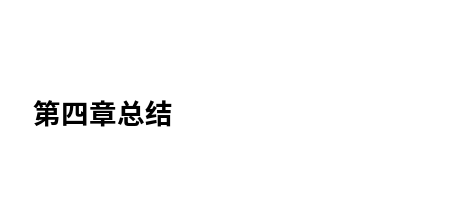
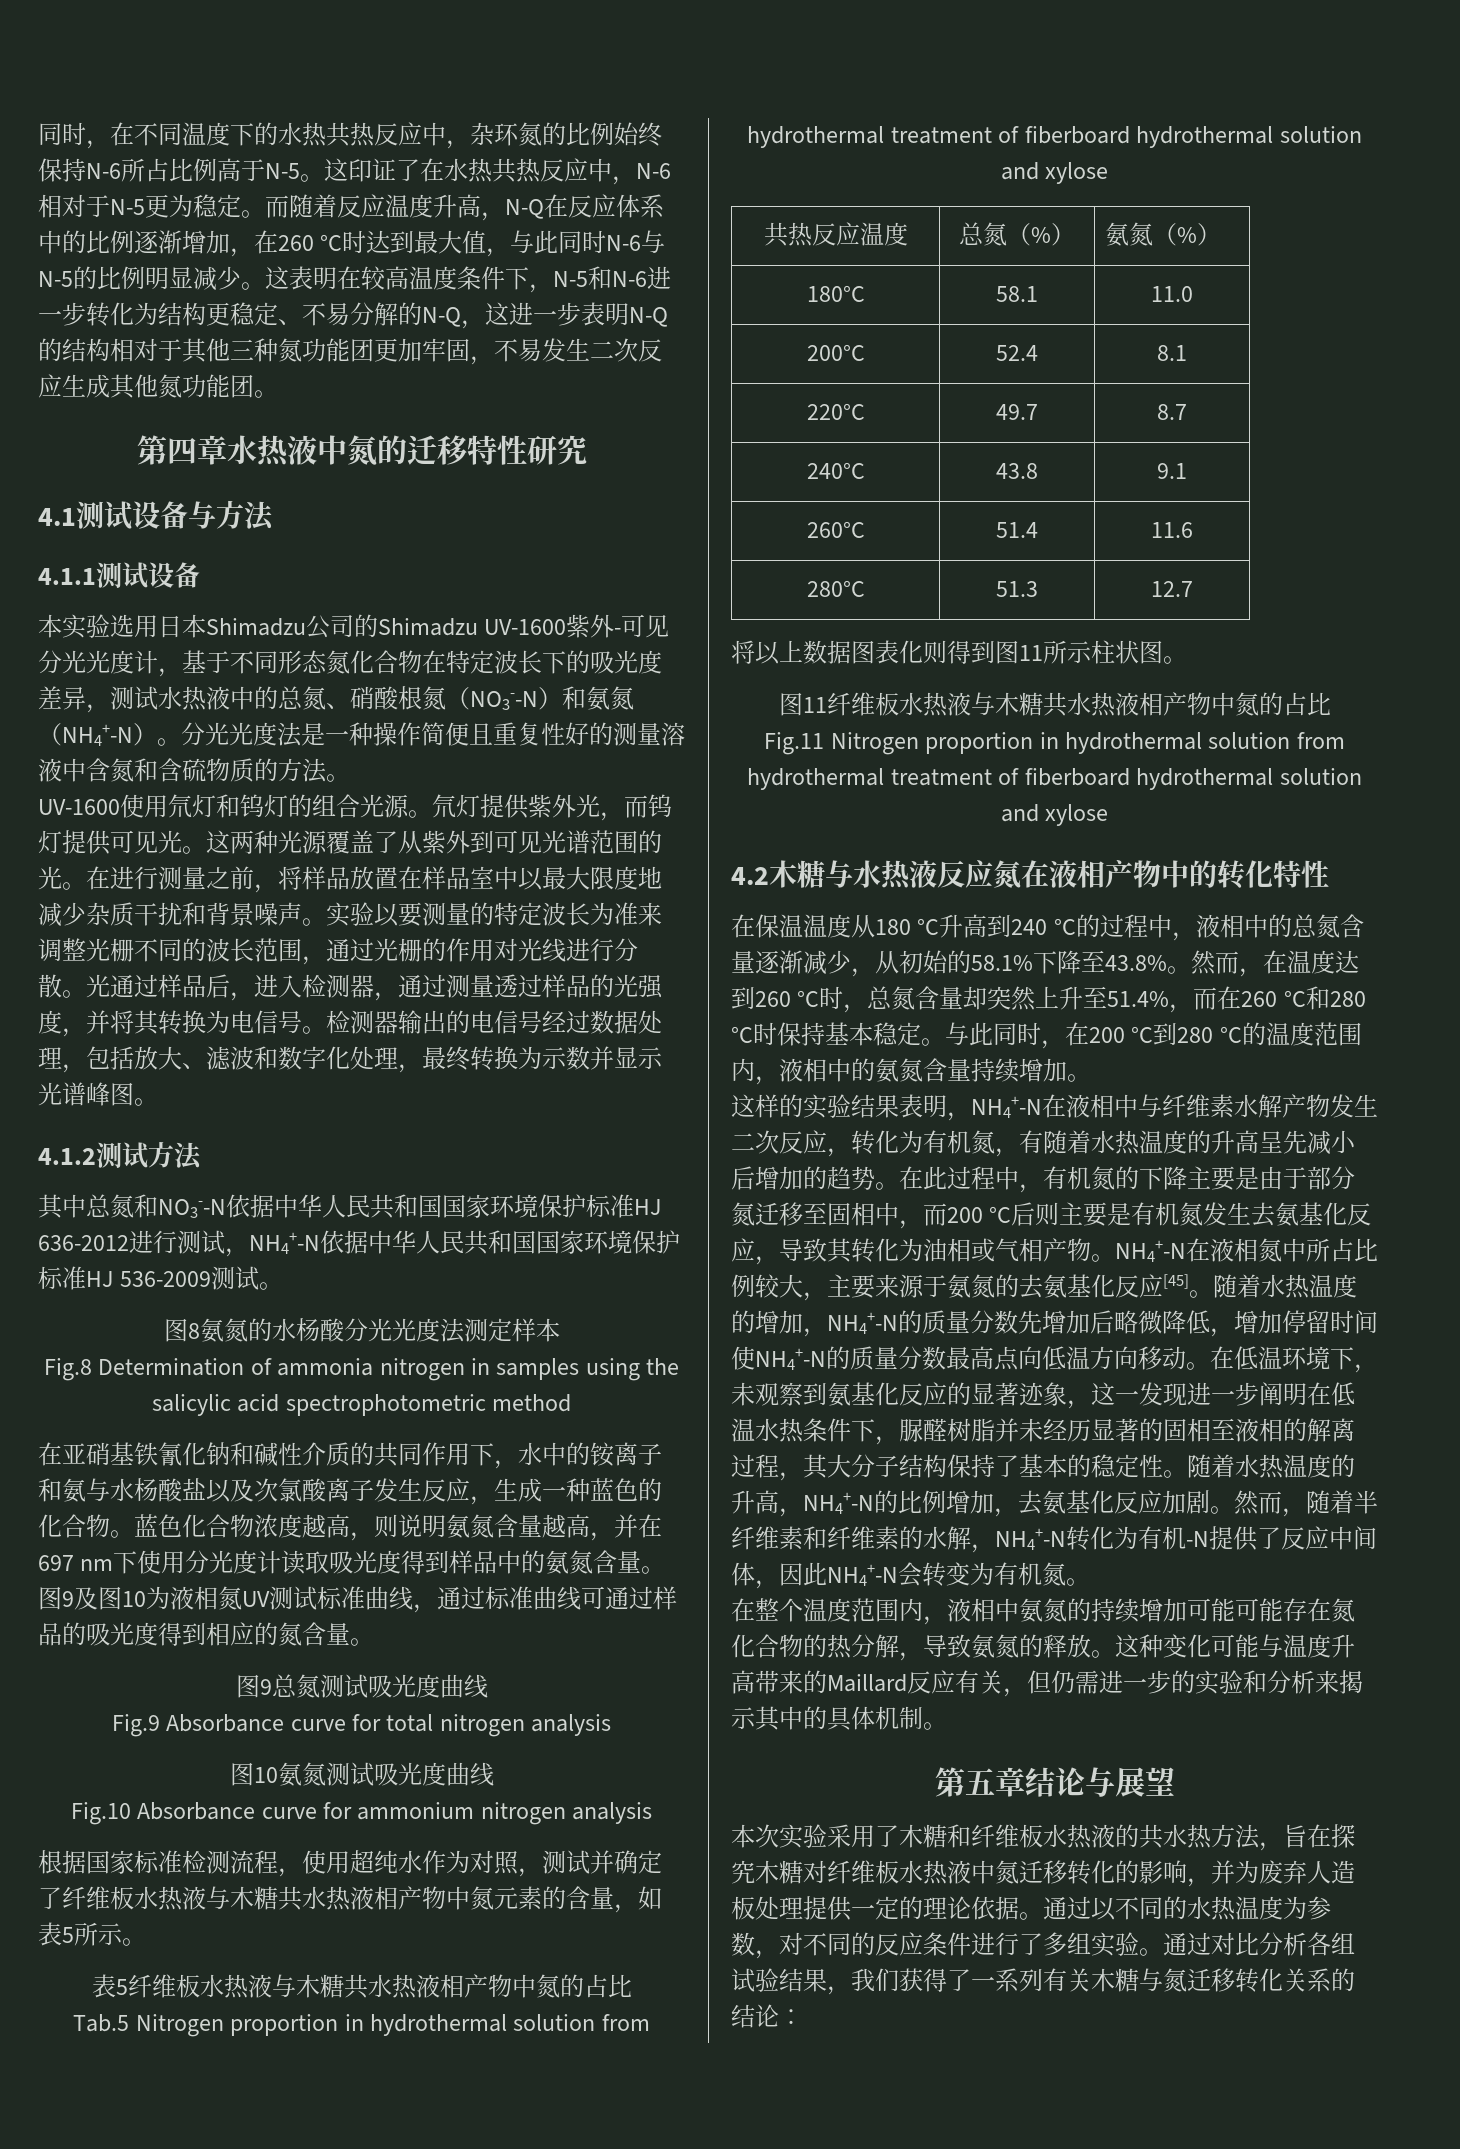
[33,100,173,127] 第四章总结 -> [38,122,662,149] [38,158,671,185] [38,194,664,221] [38,230,666,257] [38,266,671,293] [38,302,668,329] [38,338,662,365] [38,374,278,399] [136,435,587,467] [38,500,275,531] [38,562,200,589] [38,614,670,639] [38,650,662,677] [38,686,634,713] [38,722,685,747] [38,758,350,783] [38,794,672,821] [38,830,662,855] [38,866,662,893] [38,902,662,927] [38,938,638,965] [38,974,663,1001] [38,1010,662,1037] [38,1046,663,1073] [38,1082,158,1106] [38,1142,202,1170] [38,1194,662,1219] [38,1230,680,1257] [38,1266,284,1290] [163,1318,560,1343] [43,1358,680,1381] [151,1394,572,1416] [38,1442,662,1469] [38,1478,662,1505] [38,1514,662,1541] [38,1550,666,1575] [38,1586,677,1613] [38,1622,374,1646] [235,1674,488,1698] [111,1714,612,1737] [229,1762,494,1786] [70,1802,653,1825] [38,1850,662,1877] [38,1886,662,1913] [38,1922,146,1946] [91,1974,632,1999] [73,2014,650,2037] [747,126,1362,148] [1000,162,1109,184] [763,222,908,247] [959,222,1075,246] [1104,222,1221,246] [806,285,865,302] [996,286,1038,302] [1151,286,1193,302] [806,344,865,361] [996,345,1038,361] [1157,345,1187,361] [806,403,865,420] [996,404,1038,420] [1157,404,1187,420] [806,462,865,479] [996,463,1038,479] [1157,463,1187,479] [806,521,865,538] [996,522,1038,538] [1151,522,1193,538] [806,580,865,597] [996,581,1038,597] [1151,581,1193,597] [731,640,1187,665] [778,692,1331,717] [764,732,1345,755] [747,768,1362,790] [1000,804,1109,826] [731,860,1329,890] [731,914,1364,941] [731,950,1359,977] [731,986,1366,1013] [731,1022,1362,1049] [731,1058,1091,1085] [731,1094,1378,1121] [731,1130,1356,1157] [731,1166,1355,1193] [731,1202,1372,1229] [731,1238,1378,1265] [731,1274,1189,1301] [1189,1274,1357,1299] [731,1310,1378,1337] [731,1346,1378,1373] [731,1382,1355,1409] [731,1418,1355,1445] [731,1454,1355,1481] [731,1490,1378,1517] [731,1526,1377,1553] [731,1562,1090,1589] [731,1598,1355,1625] [731,1634,1355,1661] [731,1670,1363,1697] [731,1706,947,1731] [934,1767,1175,1797] [731,1824,1355,1851] [731,1860,1355,1887] [731,1896,1331,1921] [731,1932,1355,1959] [731,1968,1355,1995] [731,2004,803,2028] 同时，在不同温度下的水热共热反应中，杂环氮的比例始终保持N-6所占比例高于N-5。这印证了在水热共热反应中，N-6相对于N-5更为稳定。而随着反应温度升高，N-Q在反应体系中的比例逐渐增加，在260 °C时达到最大值，与此同时N-6与N-5的比例明显减少。这表明在较高温度条件下，N-5和N-6进一步转化为结构更稳定、不易分解的N-Q，这进一步表明N-Q的结构相对于其他三种氮功能团更加牢固，不易发生二次反应生成其他氮功能团。 // 第四章水热液中氮的迁移特性研究 // 4.1测试设备与方法 // 4.1.1测试设备 // 本实验选用日本Shimadzu公司的Shimadzu UV-1600紫外-可见分光光度计，基于不同形态氮化合物在特定波长下的吸光度差异，测试水热液中的总氮、硝酸根氮（NO3--N）和氨氮（NH4+-N）。分光光度法是一种操作简便且重复性好的测量溶液中含氮和含硫物质的方法。 // UV-1600使用氘灯和钨灯的组合光源。氘灯提供紫外光，而钨灯提供可见光。这两种光源覆盖了从紫外到可见光谱范围的光。在进行测量之前，将样品放置在样品室中以最大限度地减少杂质干扰和背景噪声。实验以要测量的特定波长为准来调整光栅不同的波长范围，通过光栅的作用对光线进行分散。光通过样品后，进入检测器，通过测量透过样品的光强度，并将其转换为电信号。检测器输出的电信号经过数据处理，包括放大、滤波和数字化处理，最终转换为示数并显示光谱峰图。 // 4.1.2测试方法 // 其中总氮和NO3--N依据中华人民共和国国家环境保护标准HJ 636-2012进行测试，NH4+-N依据中华人民共和国国家环境保护标准HJ 536-2009测试。 // 图8氨氮的水杨酸分光光度法测定样本 // Fig.8 Determination of ammonia nitrogen in samples using the salicylic acid spectrophotometric method // 在亚硝基铁氰化钠和碱性介质的共同作用下，水中的铵离子和氨与水杨酸盐以及次氯酸离子发生反应，生成一种蓝色的化合物。蓝色化合物浓度越高，则说明氨氮含量越高，并在697 nm下使用分光度计读取吸光度得到样品中的氨氮含量。图9及图10为液相氮UV测试标准曲线，通过标准曲线可通过样品的吸光度得到相应的氮含量。 // 图9总氮测试吸光度曲线 // Fig.9 Absorbance curve for total nitrogen analysis // 图10氨氮测试吸光度曲线 // Fig.10 Absorbance curve for ammonium nitrogen analysis // 根据国家标准检测流程，使用超纯水作为对照，测试并确定了纤维板水热液与木糖共水热液相产物中氮元素的含量，如表5所示。 // 表5纤维板水热液与木糖共水热液相产物中氮的占比 // Tab.5 Nitrogen proportion in hydrothermal solution from hydrothermal treatment of fiberboard hydrothermal solution and xylose // 共热反应温度 | 总氮（%） | 氨氮（%） // 180°C | 58.1 | 11.0 // 200°C | 52.4 | 8.1 // 220°C | 49.7 | 8.7 // 240°C | 43.8 | 9.1 // 260°C | 51.4 | 11.6 // 280°C | 51.3 | 12.7 // 将以上数据图表化则得到图11所示柱状图。 // 图11纤维板水热液与木糖共水热液相产物中氮的占比 // Fig.11 Nitrogen proportion in hydrothermal solution from hydrothermal treatment of fiberboard hydrothermal solution and xylose // 4.2木糖与水热液反应氮在液相产物中的转化特性 // 在保温温度从180 °C升高到240 °C的过程中，液相中的总氮含量逐渐减少，从初始的58.1%下降至43.8%。然而，在温度达到260 °C时，总氮含量却突然上升至51.4%，而在260 °C和280 °C时保持基本稳定。与此同时，在200 °C到280 °C的温度范围内，液相中的氨氮含量持续增加。 // 这样的实验结果表明，NH4+-N在液相中与纤维素水解产物发生二次反应，转化为有机氮，有随着水热温度的升高呈先减小后增加的趋势。在此过程中，有机氮的下降主要是由于部分氮迁移至固相中，而200 °C后则主要是有机氮发生去氨基化反应，导致其转化为油相或气相产物。NH4+-N在液相氮中所占比例较大，主要来源于氨氮的去氨基化反应[45]。随着水热温度的增加，NH4+-N的质量分数先增加后略微降低，增加停留时间使NH4+-N的质量分数最高点向低温方向移动。在低温环境下，未观察到氨基化反应的显著迹象，这一发现进一步阐明在低温水热条件下，脲醛树脂并未经历显著的固相至液相的解离过程，其大分子结构保持了基本的稳定性。随着水热温度的升高，NH4+-N的比例增加，去氨基化反应加剧。然而，随着半纤维素和纤维素的水解，NH4+-N转化为有机-N提供了反应中间体，因此NH4+-N会转变为有机氮。 // 在整个温度范围内，液相中氨氮的持续增加可能可能存在氮化合物的热分解，导致氨氮的释放。这种变化可能与温度升高带来的Maillard反应有关，但仍需进一步的实验和分析来揭示其中的具体机制。 // 第五章结论与展望 // 本次实验采用了木糖和纤维板水热液的共水热方法，旨在探究木糖对纤维板水热液中氮迁移转化的影响，并为废弃人造板处理提供一定的理论依据。通过以不同的水热温度为参数，对不同的反应条件进行了多组实验。通过对比分析各组试验结果，我们获得了一系列有关木糖与氮迁移转化关系的结论：

